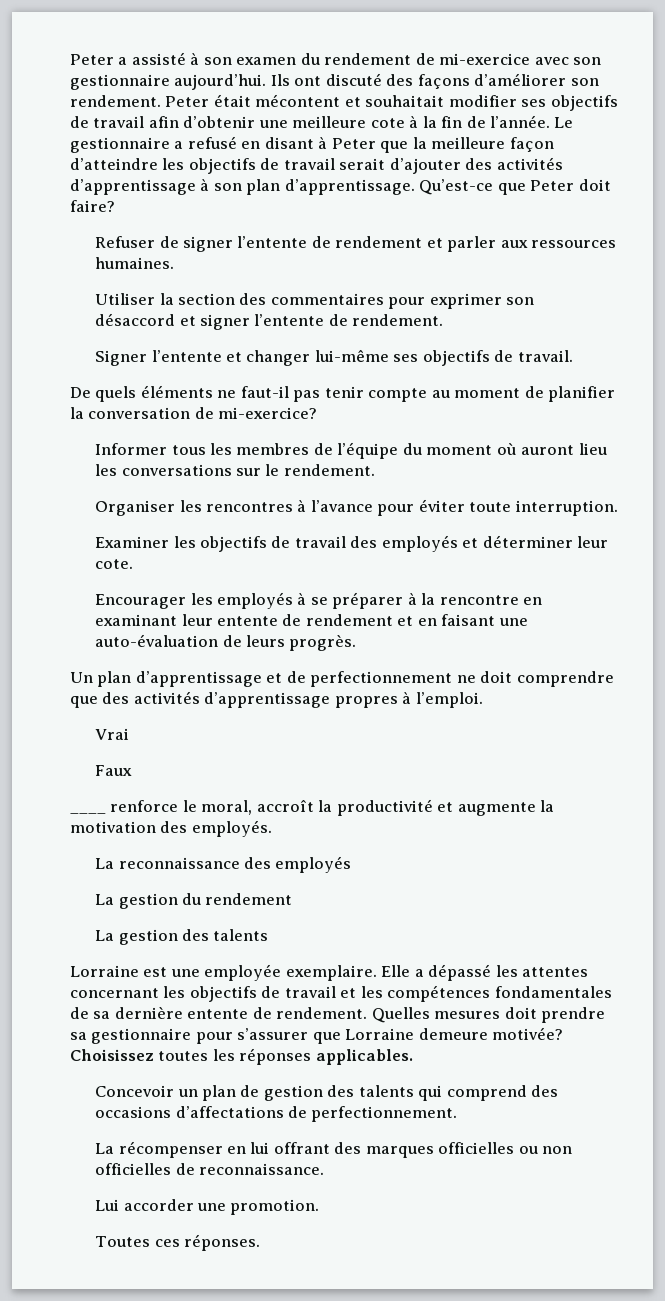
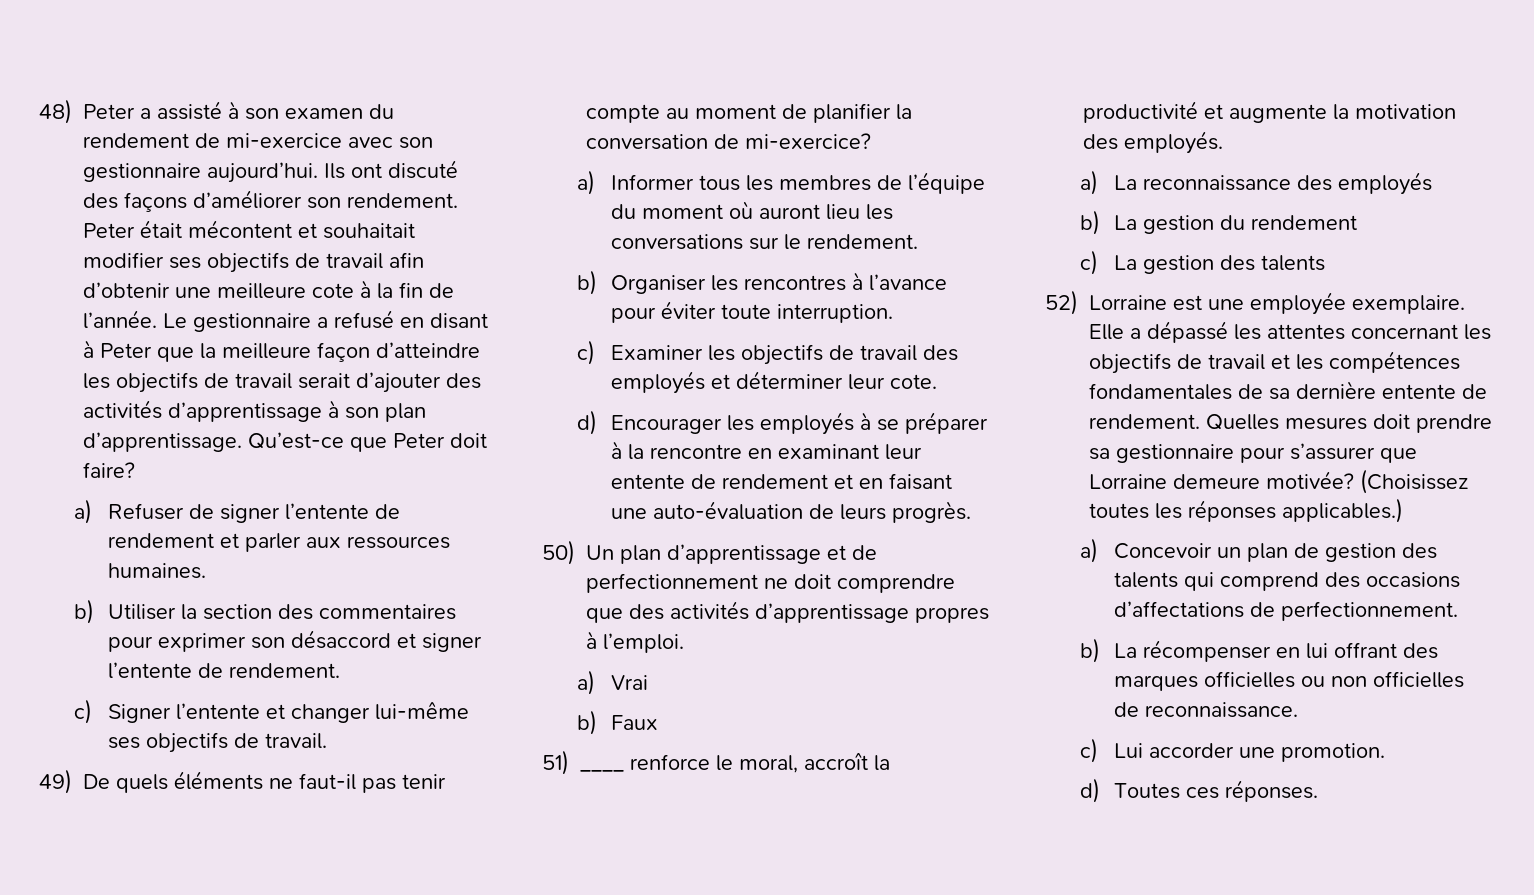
(70, 59) none -> [39,99,72,124] 48)
(115, 206) none -> [73,499,92,524] a)
(175, 263) none -> [73,599,94,624] b)
(444, 320) none -> [73,699,92,724] c)
(573, 356) none -> [39,769,72,794] 49)
(318, 413) none -> [576,170,595,195] a)
(375, 470) none -> [576,270,597,295] b)
(618, 508) none -> [576,340,595,365] c)
(134, 564) none -> [576,410,597,435] d)
(357, 642) none -> [542,540,575,565] 50)
(483, 700) none -> [576,670,595,695] a)
(130, 734) none -> [576,710,597,735] b)
(133, 770) none -> [542,750,569,775] 51)
(272, 828) none -> [1079,170,1098,195] a)
(352, 864) none -> [1079,210,1100,235] b)
(293, 899) none -> [1079,250,1098,275] c)
(269, 935) none -> [1045,290,1078,315] 52)
[70,1049,154,1061] Choisissez -> [1360,469,1468,494] (Choisissez
[315,1049,413,1065] applicables. // -> [1282,498,1403,523] [1079,538,1098,563] applicables.) // a)
(458, 1114) none -> [1079,638,1100,663] b)
(324, 1169) none -> [1079,738,1098,763] c)
(320, 1207) none -> [1079,778,1100,803] d)

